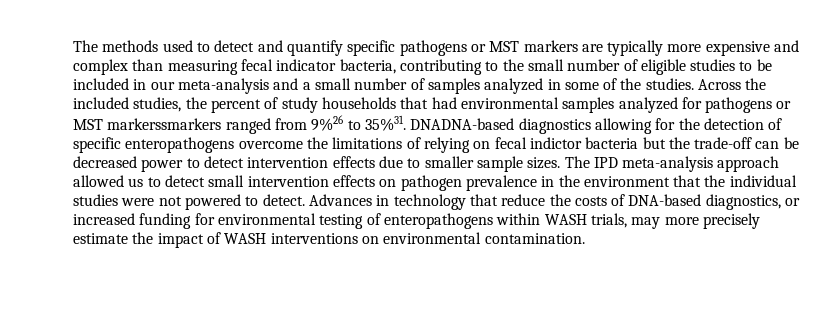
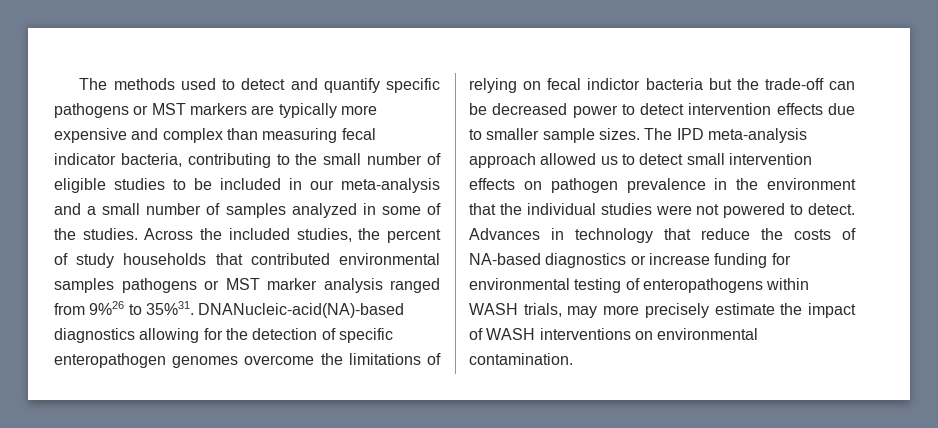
[431,97,457,109] had -> [250,253,330,265] contributed
[618,97,792,113] [73,118,222,130] analyzed for pathogens or MST markerssmarkers -> [121,278,383,293] pathogens or MST marker analysis
[410,118,515,130] DNADNA-based -> [198,303,405,318] DNANucleic-acid(NA)-based
[125,137,235,153] enteropathogens -> [54,353,239,368] enteropathogen genomes
[628,194,801,210] [73,213,135,225] DNA-based diagnostics, or increased -> [469,253,710,268] NA-based diagnostics or increase

